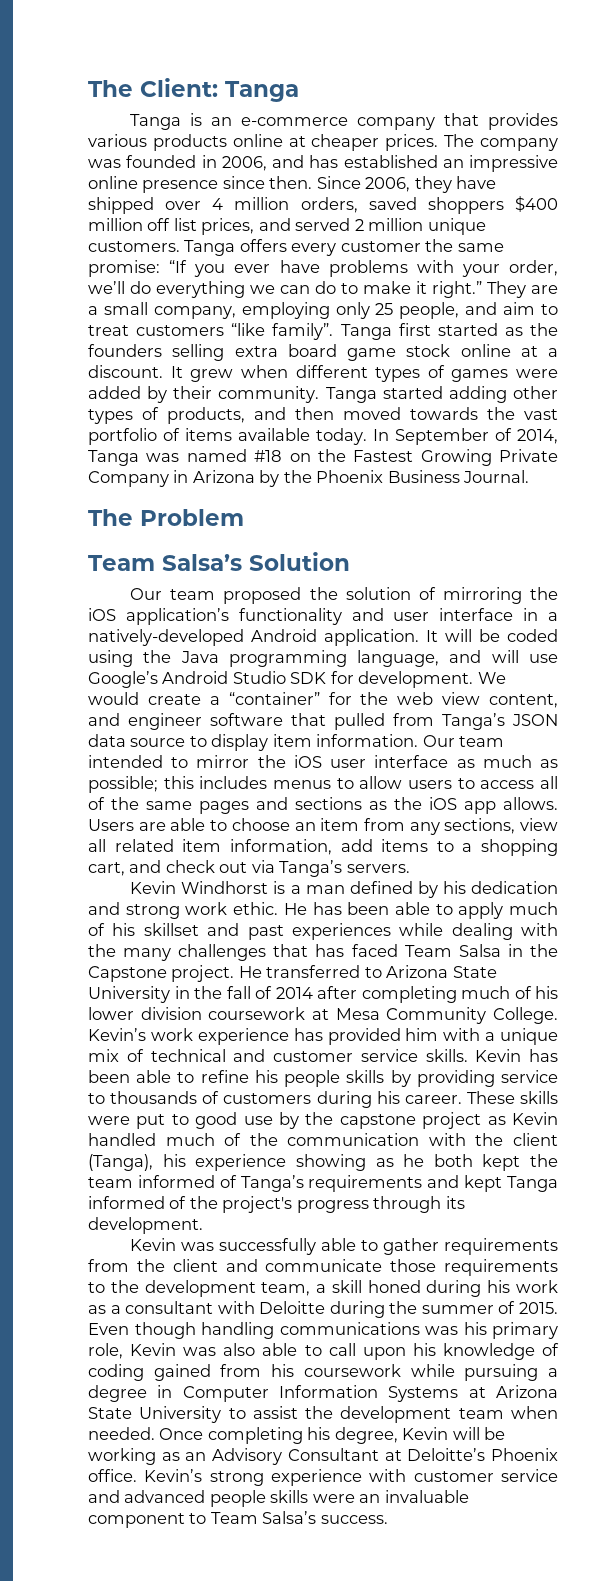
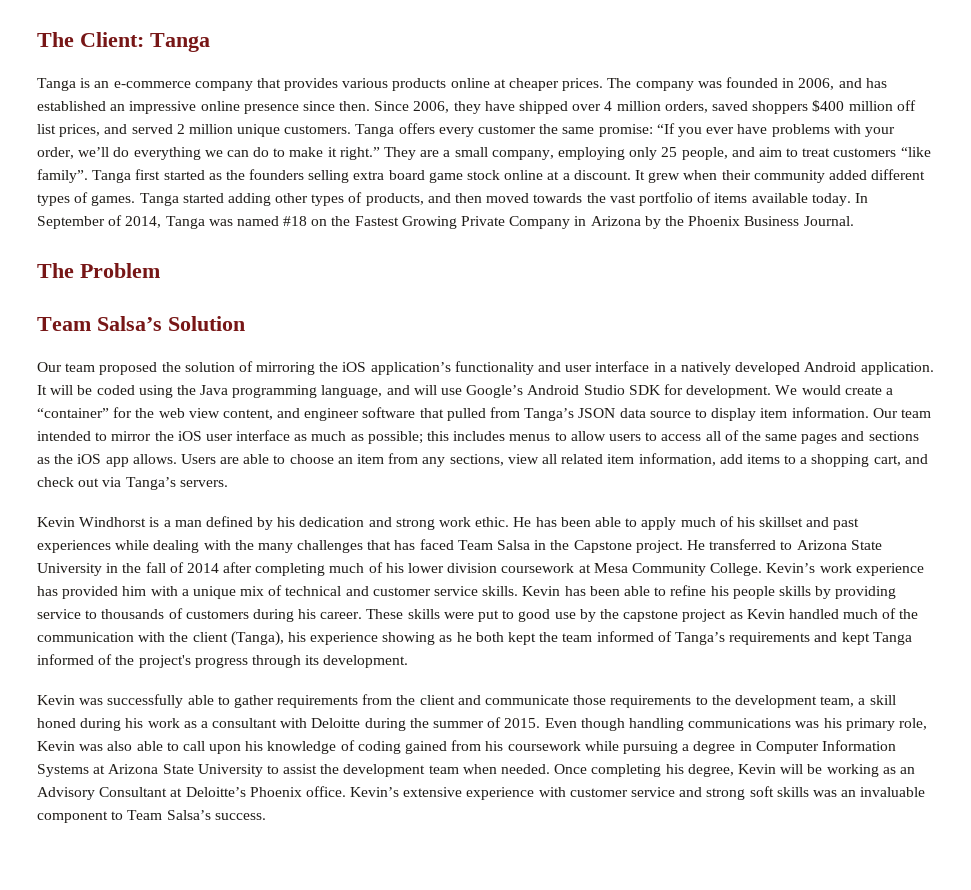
[295,365,558,382] [88,386,320,403] different types of games were added by their community. -> [721,169,926,183] [37,192,136,206] their community added different types of games.
[88,629,244,646] natively-developed -> [680,362,801,375] natively developed
[209,1471,264,1486] strong -> [403,787,463,797] extensive
[124,1490,355,1507] advanced people skills were -> [706,786,837,800] strong soft skills was

